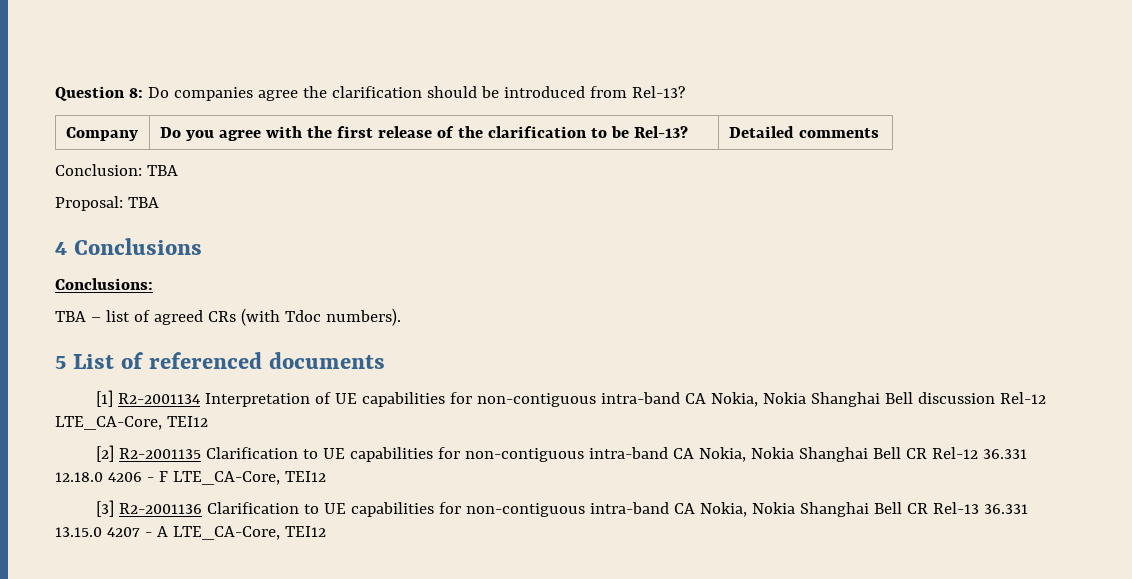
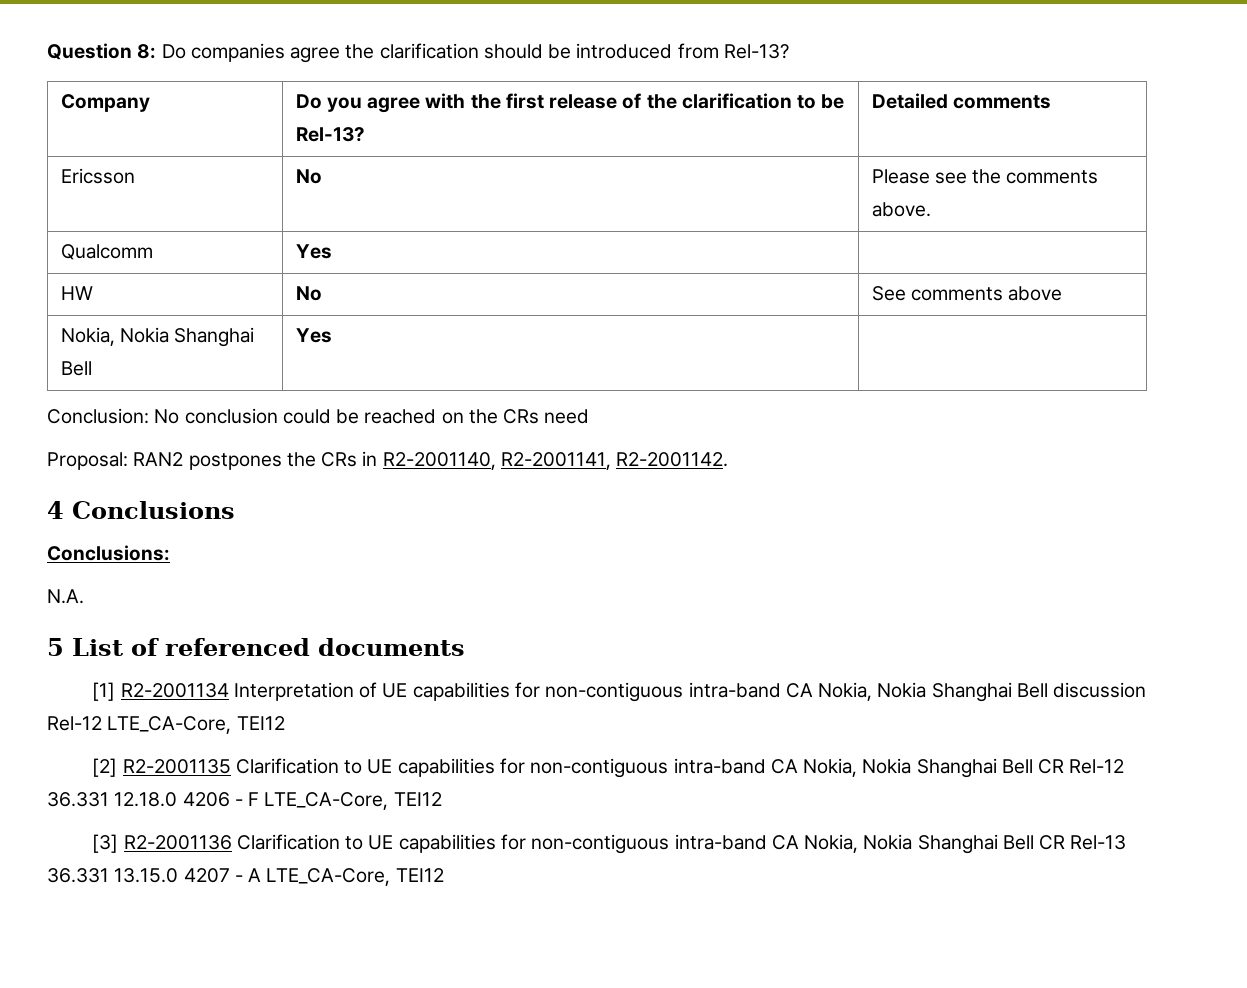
[55,164,178,176] [55,196,159,211] [55,238,203,255] [55,278,153,290] [55,308,401,326] // Conclusion: TBA // Proposal: TBA // 4 Conclusions // Conclusions: // TBA – list of agreed CRs (with Tdoc numbers). -> [60,168,135,184] [295,169,322,184] [871,169,1099,184] [871,202,931,217] [60,244,153,260] [295,244,332,259] [60,286,93,300] [295,286,322,301] [871,286,1063,301] [60,327,255,347] [60,361,92,376] [295,328,332,343] [47,408,590,424] [47,451,729,470] [47,501,235,519] [47,545,170,561] [47,589,84,604] // Ericsson | No | Please see the comments above. // Qualcomm | Yes | // HW | No | See comments above // Nokia, Nokia Shanghai Bell | Yes | // Conclusion: No conclusion could be reached on the CRs need // Proposal: RAN2 postpones the CRs in R2-2001140, R2-2001141, R2-2001142. // 4 Conclusions // Conclusions: // N.A.

